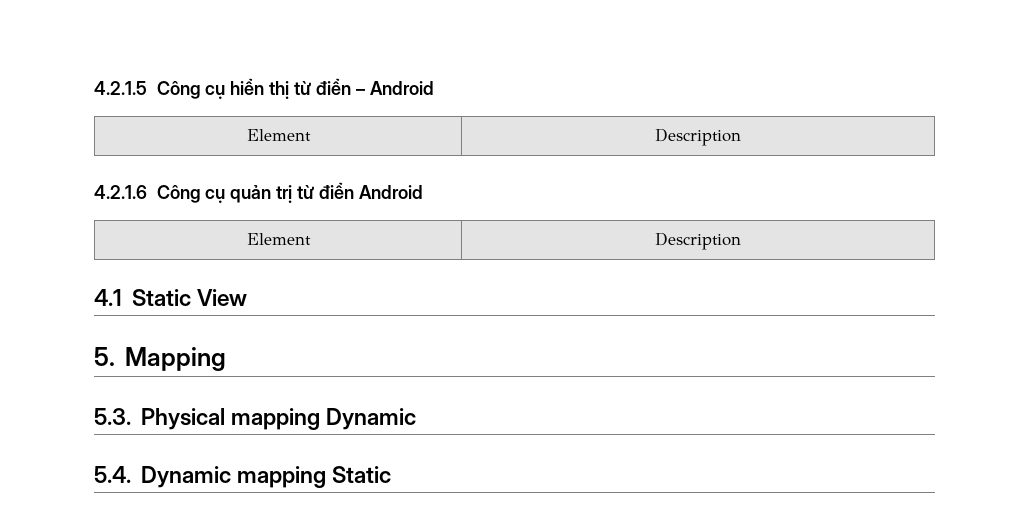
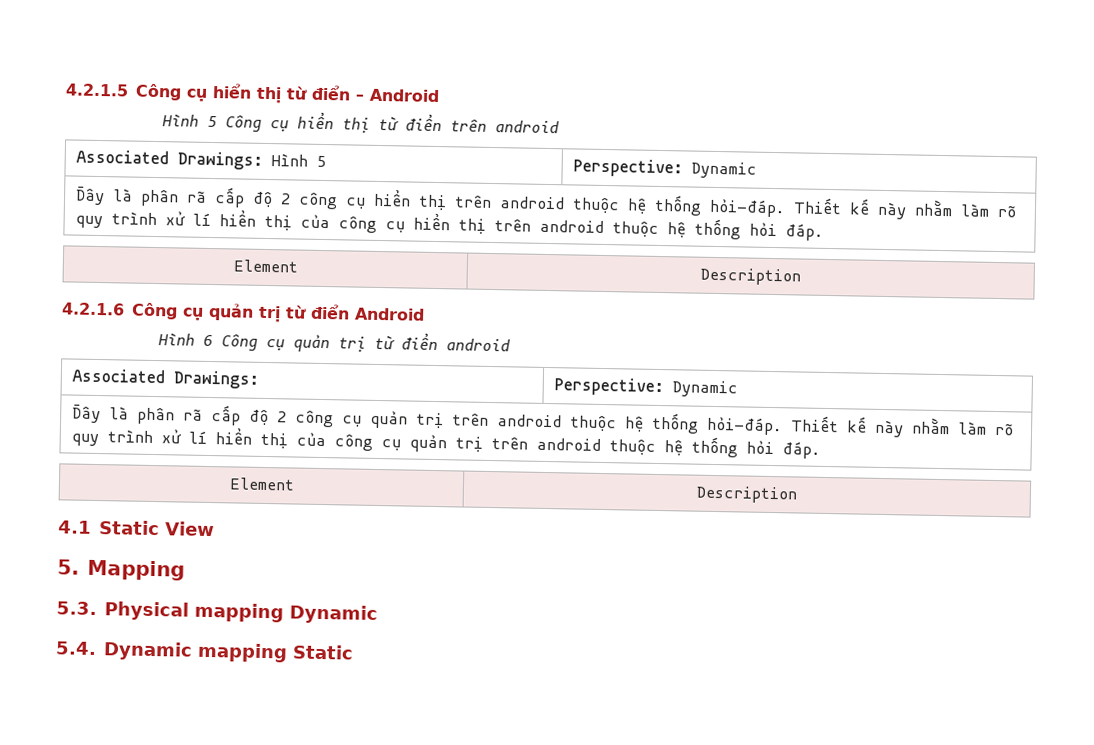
(434, 88) none -> [162,111,561,134] [76,149,327,170] [573,158,758,179] [75,186,1018,220] [75,209,825,241] // Hình 5 Công cụ hiển thị từ điển trên android // Associated Drawings: Hình 5 | Perspective: Dynamic // Đây là phân rã cấp độ 2 công cụ hiển thị trên android thuộc hệ thống hỏi-đáp. Thiết kế này nhằm làm rõ quy trình xử lí hiển thị của công cụ hiển thị trên android thuộc hệ thống hỏi đáp.
(423, 192) none -> [158,332,512,353] [72,368,260,389] [554,377,739,398] [72,404,1015,438] [71,427,822,459] // Hình 6 Công cụ quản trị từ điển android // Associated Drawings: | Perspective: Dynamic // Đây là phân rã cấp độ 2 công cụ quản trị trên android thuộc hệ thống hỏi-đáp. Thiết kế này nhằm làm rõ quy trình xử lí hiển thị của công cụ quản trị trên android thuộc hệ thống hỏi đáp.

